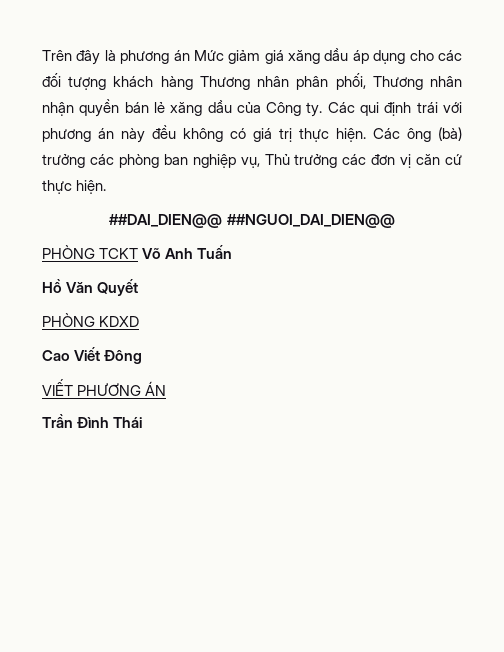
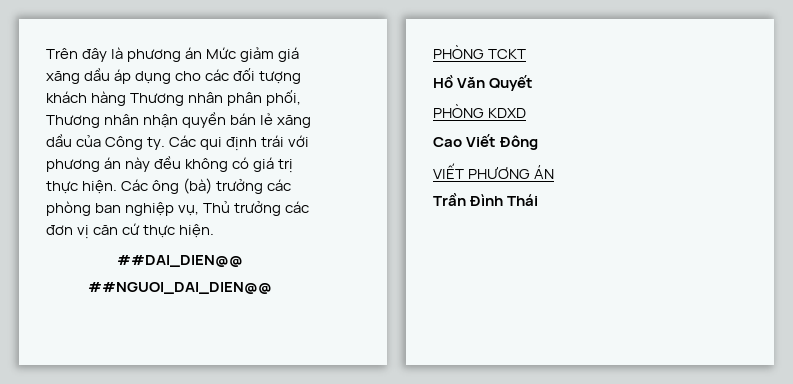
(223, 221) none -> (243, 261) //
[142,245,233,259] Võ Anh Tuấn -> (527, 54) none

